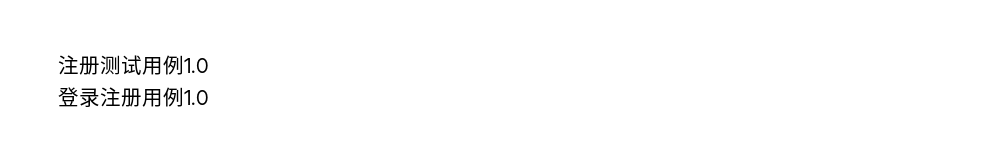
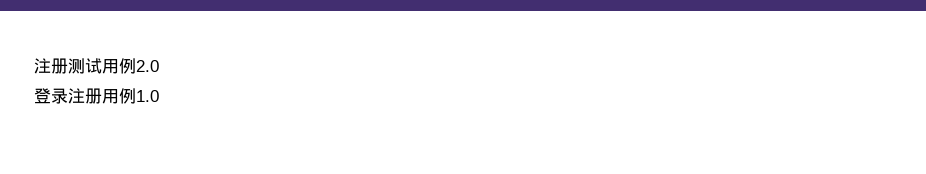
[184,58,209,73] 1.0 -> [136,60,159,72] 2.0

